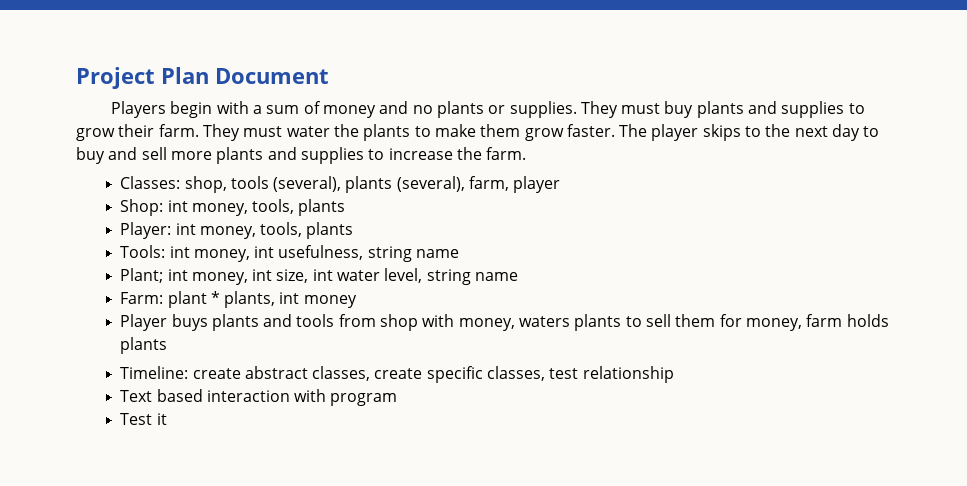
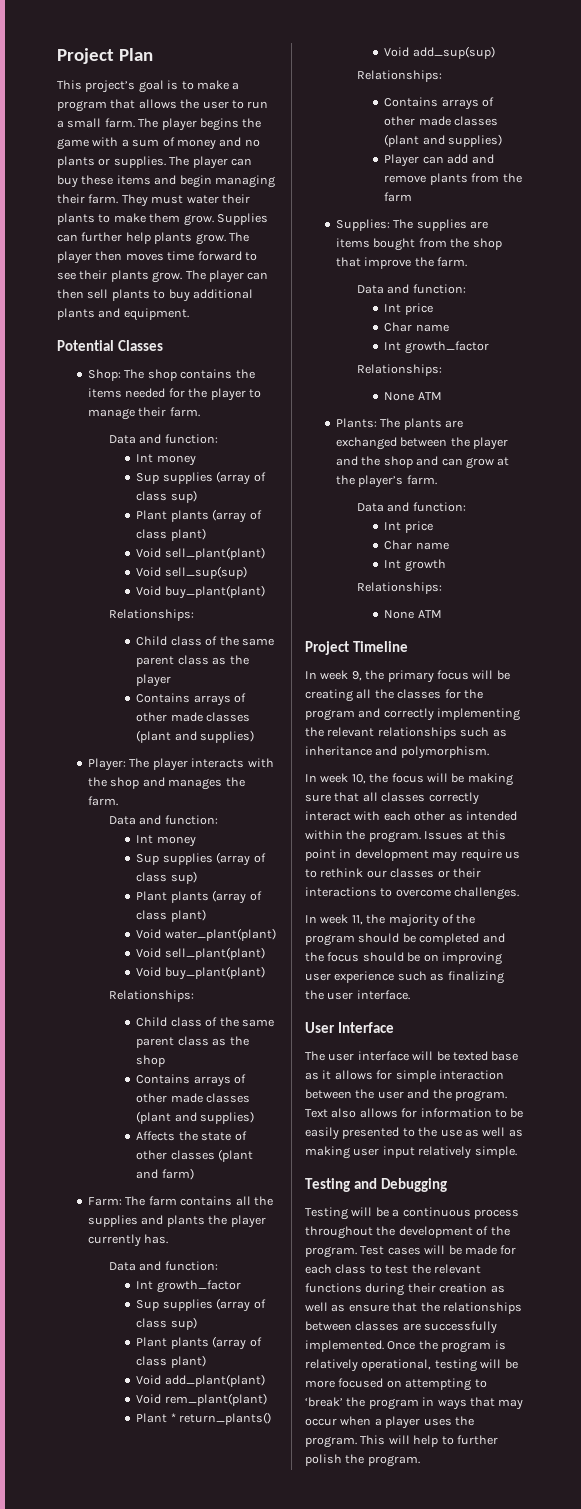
[215,68,329,84] [111,101,213,118] Document // Players begin -> [57,80,240,93] [57,99,269,112] [57,118,262,131] [57,138,89,150] // This project’s goal is to make a program that allows the user to run a small farm. The player begins the game
[580,101,865,118] [76,128,115,141] They must buy plants and supplies to grow -> [169,156,252,169] [57,175,275,188] The player can buy these items and begin managing
[333,124,359,137] the -> [221,194,250,204] their
[524,124,880,141] [76,147,527,164] [120,176,561,193] [120,199,346,216] [120,222,354,239] [120,245,460,262] [120,268,519,285] [120,291,357,308] [120,314,889,331] [120,337,168,354] [120,366,674,383] [120,389,398,406] [120,413,167,425] grow faster. The player skips to the next day to buy and sell more plants and supplies to increase the farm. // Classes: shop, tools (several), plants (several), farm, player // Shop: int money, tools, plants // Player: int money, tools, plants // Tools: int money, int usefulness, string name // Plant; int money, int size, int water level, string name // Farm: plant * plants, int money // Player buys plants and tools from shop with money, waters plants to sell them for money, farm holds plants // Timeline: create abstract classes, create specific classes, test relationship // Text based interaction with program // Test it -> [183,213,268,226] [57,232,249,245] [57,251,257,264] [57,270,269,283] [57,289,253,302] [57,308,189,321] [57,340,164,351] [88,369,255,381] [88,388,261,401] [88,407,200,420] [109,434,218,444] [136,454,196,466] [136,471,266,485] [136,490,197,503] [136,509,262,523] [136,528,206,541] [136,547,265,560] [136,566,247,579] [136,585,265,599] [109,609,195,621] [136,636,274,646] [136,655,249,667] [136,674,172,687] [136,693,247,706] [136,712,251,722] [136,730,255,743] [88,758,274,771] [88,777,245,790] [88,796,119,806] [109,815,218,825] [136,835,196,847] [136,852,266,866] [136,871,197,884] [136,890,262,904] [136,909,206,922] [136,928,276,941] [136,947,265,960] [136,966,265,980] [109,990,195,1002] [136,1017,274,1027] [136,1036,249,1048] [136,1055,166,1067] [136,1074,247,1087] [136,1093,251,1103] [136,1111,255,1124] [136,1131,247,1141] [136,1149,254,1162] [136,1168,194,1180] [88,1196,273,1206] [88,1215,266,1228] [88,1234,169,1247] [109,1261,218,1271] [136,1280,241,1293] [136,1298,266,1312] [136,1317,197,1330] [136,1336,262,1350] [136,1355,206,1368] [136,1374,265,1387] [136,1393,267,1406] [136,1412,272,1425] [384,46,495,59] [357,70,443,82] [384,97,495,110] [384,116,499,126] [384,134,503,147] [384,154,494,167] [384,173,522,185] [384,192,413,202] [336,219,489,231] [336,238,502,251] [336,257,468,269] [357,284,466,294] [384,303,433,315] [384,322,449,332] [384,341,489,354] [357,364,443,376] [384,392,442,401] [336,418,464,430] [336,437,509,450] [336,456,510,469] [336,475,437,488] [357,502,466,512] [384,521,433,533] [384,540,449,550] [384,559,446,572] [357,582,443,594] [384,610,442,619] [305,641,409,655] [305,670,510,683] [305,689,483,702] [305,708,521,721] [305,727,507,739] [305,746,489,759] [305,773,513,786] [305,792,479,805] [305,811,517,821] [305,830,506,843] [305,849,520,862] [305,868,481,878] [305,887,520,900] [305,914,476,927] [305,933,505,946] [305,952,502,965] [305,971,504,984] [305,990,410,1000] [305,1022,395,1033] [305,1051,519,1061] [305,1070,504,1082] [305,1089,507,1102] [305,1108,524,1118] [305,1127,523,1140] [305,1146,517,1159] [305,1178,448,1192] [305,1207,519,1220] [305,1226,510,1239] [305,1245,517,1258] [305,1264,481,1274] [305,1283,505,1296] [305,1302,522,1314] [305,1321,498,1334] [305,1340,506,1353] [305,1359,518,1372] [305,1378,487,1391] [305,1397,524,1410] [305,1416,474,1429] [305,1435,498,1448] [305,1454,420,1467] grow. Supplies can further help plants grow. The player then moves time forward to see their plants grow. The player can then sell plants to buy additional plants and equipment. // Potential Classes // Shop: The shop contains the items needed for the player to manage their farm. // Data and function: // Int money // Sup supplies (array of class sup) // Plant plants (array of class plant) // Void sell_plant(plant) // Void sell_sup(sup) // Void buy_plant(plant) // Relationships: // Child class of the same parent class as the player // Contains arrays of other made classes (plant and supplies) // Player: The player interacts with the shop and manages the farm. // Data and function: // Int money // Sup supplies (array of class sup) // Plant plants (array of class plant) // Void water_plant(plant) // Void sell_plant(plant) // Void buy_plant(plant) // Relationships: // Child class of the same parent class as the shop // Contains arrays of other made classes (plant and supplies) // Affects the state of other classes (plant and farm) // Farm: The farm contains all the supplies and plants the player currently has. // Data and function: // Int growth_factor // Sup supplies (array of class sup) // Plant plants (array of class plant) // Void add_plant(plant) // Void rem_plant(plant) // Plant * return_plants() // Void add_sup(sup) // Relationships: // Contains arrays of other made classes (plant and supplies) // Player can add and remove plants from the farm // Supplies: The supplies are items bought from the shop that improve the farm. // Data and function: // Int price // Char name // Int growth_factor // Relationships: // None ATM // Plants: The plants are exchanged between the player and the shop and can grow at the player’s farm. // Data and function: // Int price // Char name // Int growth // Relationships: // None ATM // Project Timeline // In week 9, the primary focus will be creating all the classes for the program and correctly implementing the relevant relationships such as inheritance and polymorphism. // In week 10, the focus will be making sure that all classes correctly interact with each other as intended within the program. Issues at this point in development may require us to rethink our classes or their interactions to overcome challenges. // In week 11, the majority of the program should be completed and the focus should be on improving user experience such as finalizing the user interface. // User Interface // The user interface will be texted base as it allows for simple interaction between the user and the program. Text also allows for information to be easily presented to the use as well as making user input relatively simple. // Testing and Debugging // Testing will be a continuous process throughout the development of the program. Test cases will be made for each class to test the relevant functions during their creation as well as ensure that the relationships between classes are successfully implemented. Once the program is relatively operational, testing will be more focused on attempting to ‘break’ the program in ways that may occur when a player uses the program. This will help to further polish the program.

